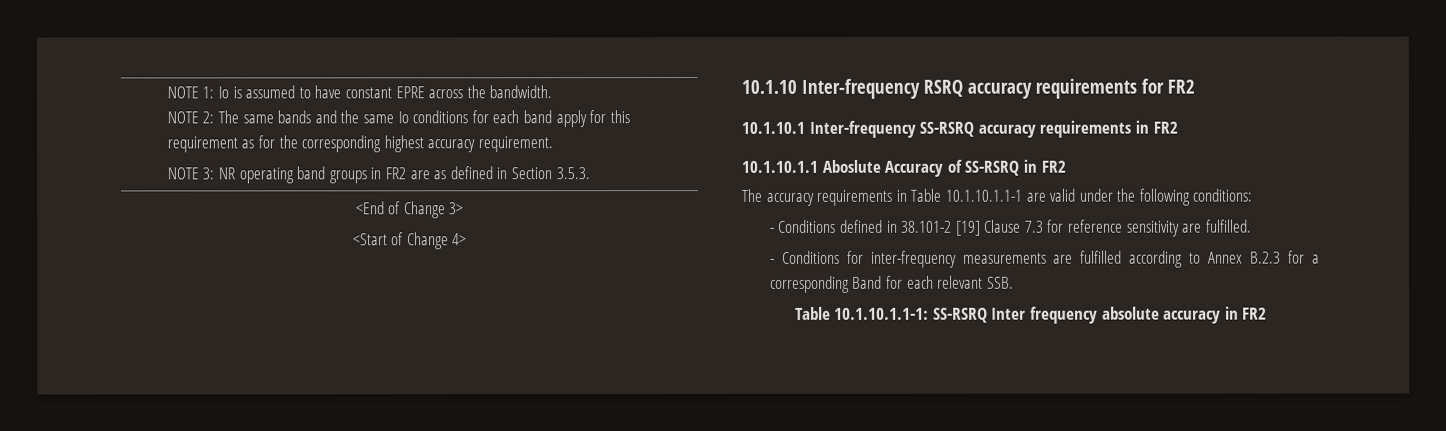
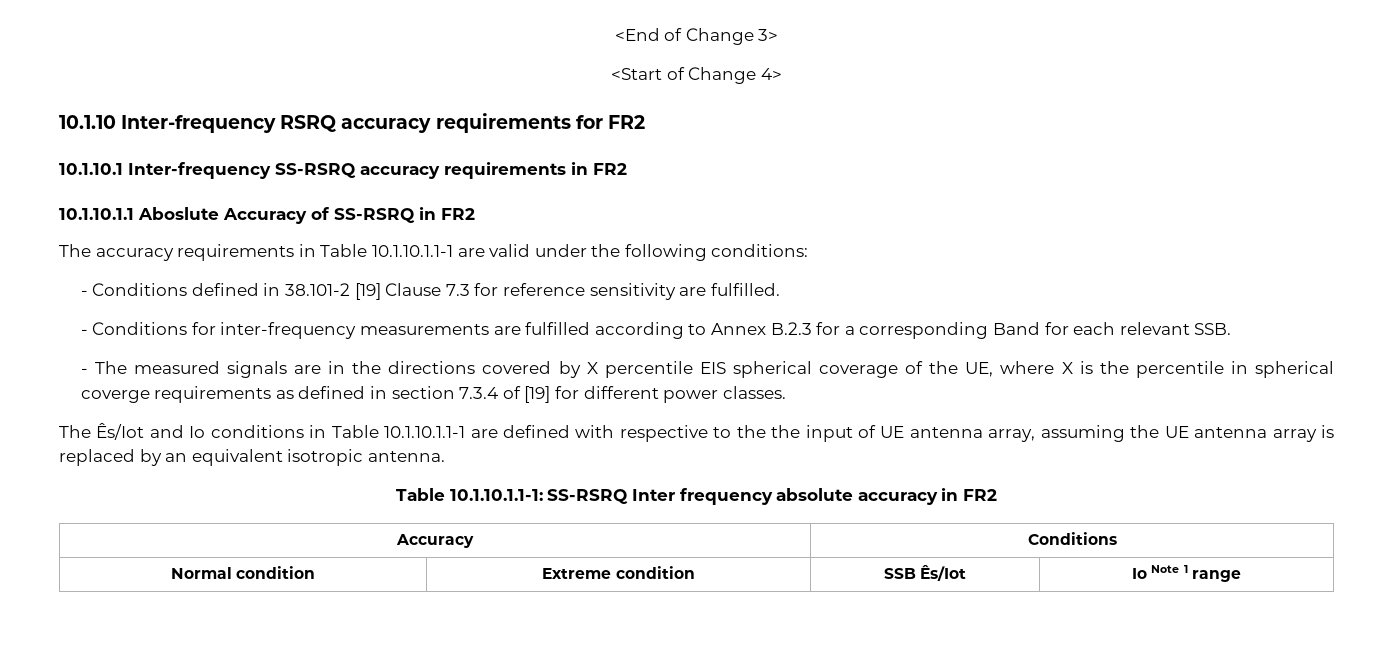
[166,85,553,99] [166,110,630,128] [166,135,553,153] [166,166,590,184] NOTE 1: Io is assumed to have constant EPRE across the bandwidth. // NOTE 2: The same bands and the same Io conditions for each band apply for this requirement as for the corresponding highest accuracy requirement. // NOTE 3: NR operating band groups in FR2 are as defined in Section 3.5.3. // -> (614, 34) none
(1014, 282) none -> [80,361,1335,378] [80,386,786,403] [59,422,1335,442] [59,449,445,466] // - The measured signals are in the directions covered by X percentile EIS spherical coverage of the UE, where X is the percentile in spherical coverge requirements as defined in section 7.3.4 of [19] for different power classes. // The Ês/Iot and Io conditions in Table 10.1.10.1.1-1 are defined with respective to the the input of UE antenna array, assuming the UE antenna array is replaced by an equivalent isotropic antenna.
(1268, 313) none -> [396,534,474,548] [1027,532,1117,545] [170,566,316,579] [542,566,695,579] [883,565,967,581] [1132,565,1241,582] // Accuracy | Conditions // Normal condition | Extreme condition | SSB Ês/Iot | Io Note 1 range

